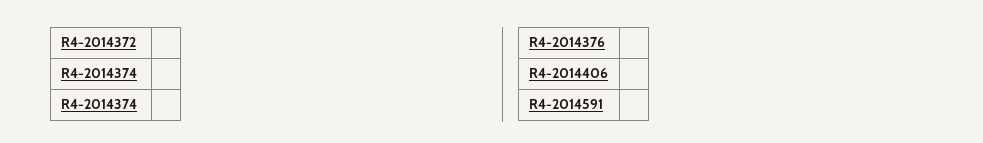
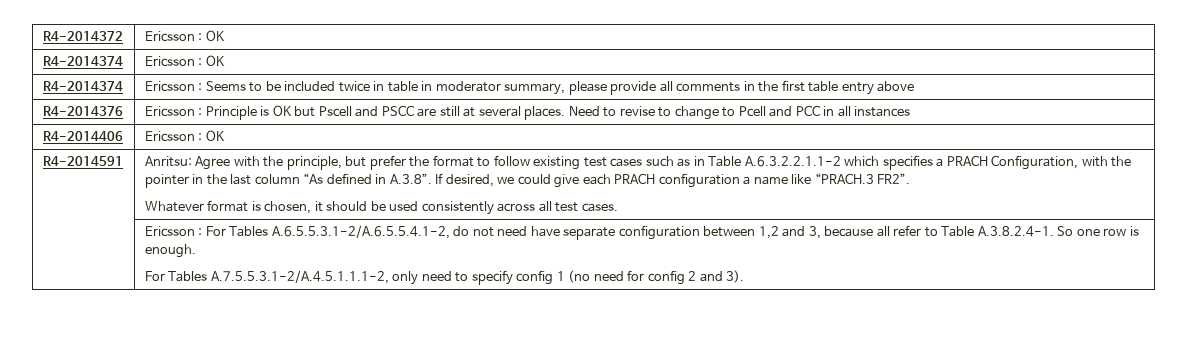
[60,68,137,78] [60,99,137,109] [528,37,605,47] [528,68,608,78] [528,99,603,109] // R4-2014374 | // R4-2014374 | // R4-2014376 | // R4-2014406 | // R4-2014591 | -> [144,30,225,42] [42,56,123,66] [144,55,225,67] [42,81,123,91] [144,80,915,95] [42,106,123,116] [144,105,911,120] [42,131,123,141] [144,130,225,142] [42,156,123,166] [144,155,1132,170] [144,173,911,188] [144,200,618,215] [144,225,1139,240] [144,244,196,258] [144,270,745,285] Ericsson : OK // R4-2014374 | Ericsson : OK // R4-2014374 | Ericsson : Seems to be included twice in table in moderator summary, please provide all comments in the first table entry above // R4-2014376 | Ericsson : Principle is OK but Pscell and PSCC are still at several places. Need to revise to change to Pcell and PCC in all instances // R4-2014406 | Ericsson : OK // R4-2014591 | Anritsu: Agree with the principle, but prefer the format to follow existing test cases such as in Table A.6.3.2.2.1.1-2 which specifies a PRACH Configuration, with the pointer in the last column “As defined in A.3.8”. If desired, we could give each PRACH configuration a name like “PRACH.3 FR2”. // Whatever format is chosen, it should be used consistently across all test cases. // | Ericsson : For Tables A.6.5.5.3.1-2/A.6.5.5.4.1-2, do not need have separate configuration between 1,2 and 3, because all refer to Table A.3.8.2.4-1. So one row is enough. // For Tables A.7.5.5.3.1-2/A.4.5.1.1.1-2, only need to specify config 1 (no need for config 2 and 3).

